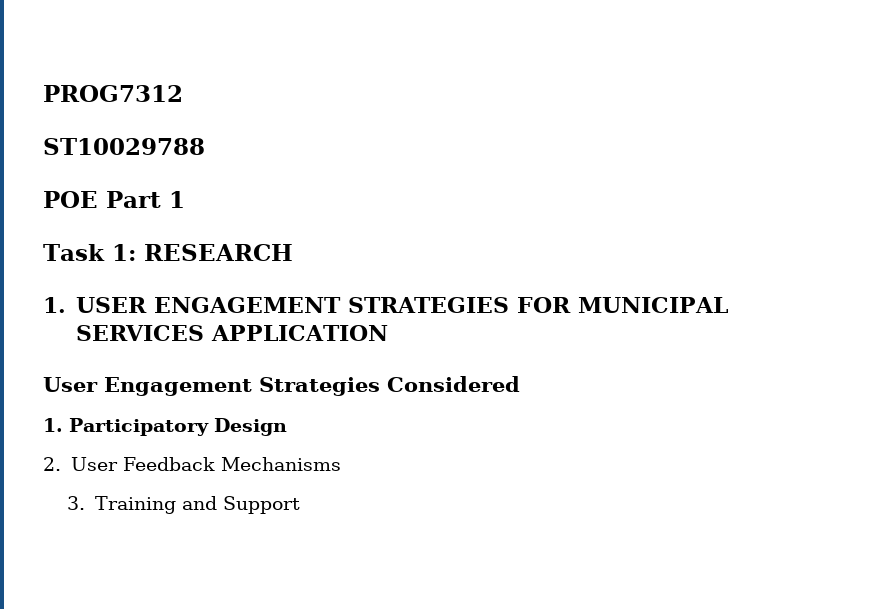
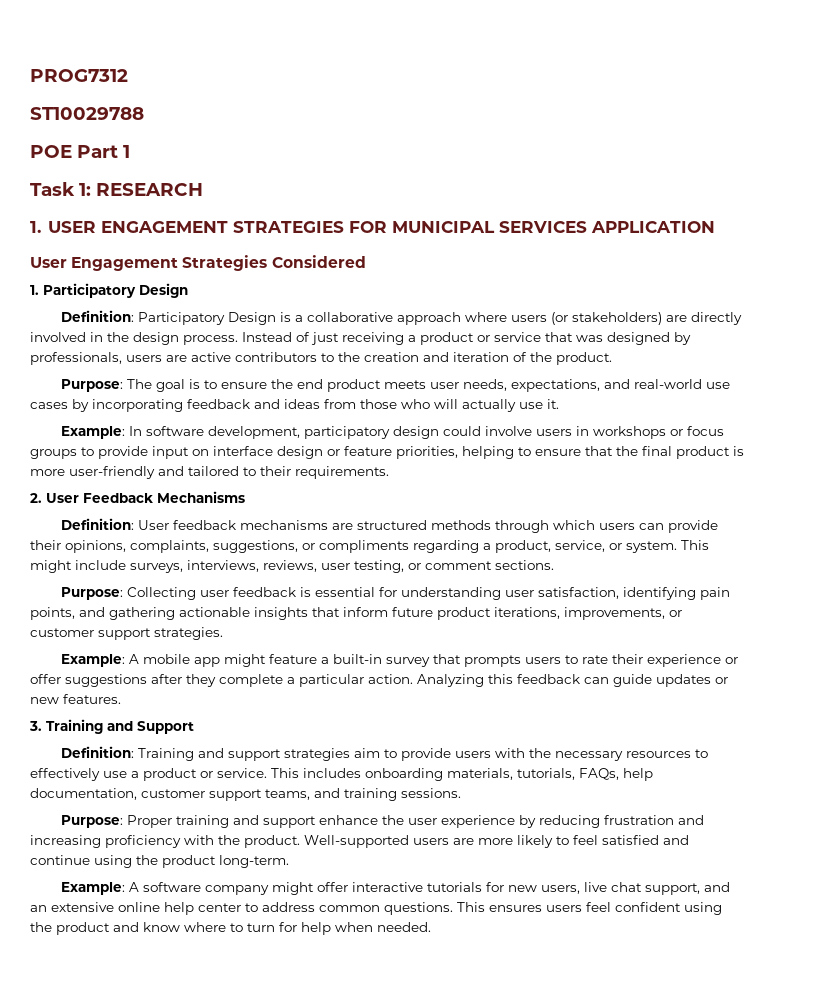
[43,457,342,471] [67,496,300,514] 2. User Feedback Mechanisms // 3. Training and Support -> [60,310,742,325] [30,332,691,345] [30,352,612,365] [60,379,730,392] [30,399,559,412] [60,426,724,439] [30,446,744,459] [30,466,389,479] [30,491,245,503] [60,518,718,533] [30,540,709,553] [30,560,554,573] [60,587,730,600] [30,607,682,620] [30,627,223,640] [60,654,738,667] [30,674,728,687] [30,694,121,704] [29,719,194,734] [60,746,708,761] [30,768,653,781] [30,788,461,801] [60,815,704,828] [30,835,689,848] [30,855,289,868] [60,882,730,895] [30,902,722,915] [30,922,431,935] Definition: Participatory Design is a collaborative approach where users (or stakeholders) are directly involved in the design process. Instead of just receiving a product or service that was designed by professionals, users are active contributors to the creation and iteration of the product. // Purpose: The goal is to ensure the end product meets user needs, expectations, and real-world use cases by incorporating feedback and ideas from those who will actually use it. // Example: In software development, participatory design could involve users in workshops or focus groups to provide input on interface design or feature priorities, helping to ensure that the final product is more user-friendly and tailored to their requirements. // 2. User Feedback Mechanisms // Definition: User feedback mechanisms are structured methods through which users can provide their opinions, complaints, suggestions, or compliments regarding a product, service, or system. This might include surveys, interviews, reviews, user testing, or comment sections. // Purpose: Collecting user feedback is essential for understanding user satisfaction, identifying pain points, and gathering actionable insights that inform future product iterations, improvements, or customer support strategies. // Example: A mobile app might feature a built-in survey that prompts users to rate their experience or offer suggestions after they complete a particular action. Analyzing this feedback can guide updates or new features. // 3. Training and Support // Definition: Training and support strategies aim to provide users with the necessary resources to effectively use a product or service. This includes onboarding materials, tutorials, FAQs, help documentation, customer support teams, and training sessions. // Purpose: Proper training and support enhance the user experience by reducing frustration and increasing proficiency with the product. Well-supported users are more likely to feel satisfied and continue using the product long-term. // Example: A software company might offer interactive tutorials for new users, live chat support, and an extensive online help center to address common questions. This ensures users feel confident using the product and know where to turn for help when needed.

